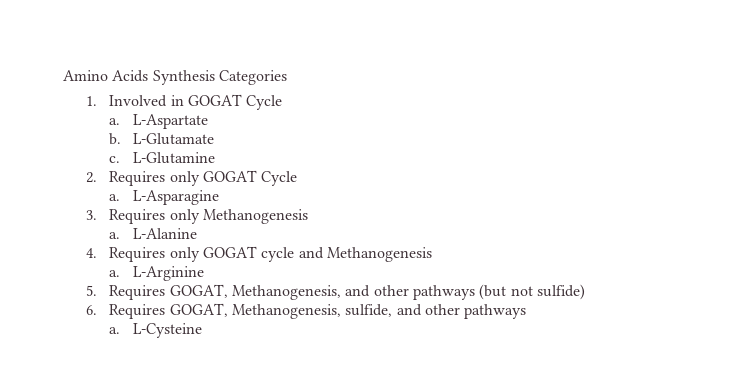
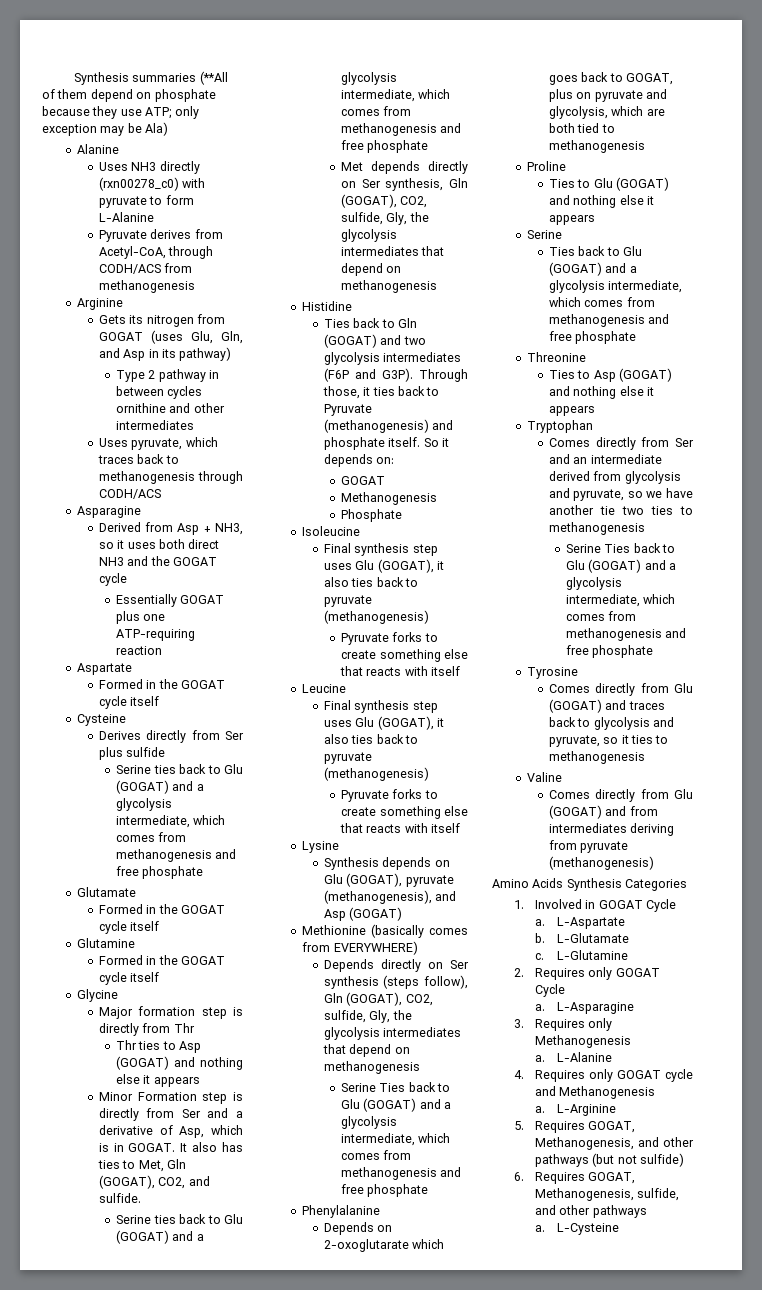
(63, 75) none -> [73,71,228,85] [42,89,216,102] [42,106,199,119] [42,122,169,136] [77,144,120,154] [98,161,200,174] [98,177,206,191] [98,195,194,208] [98,212,154,222] [98,229,223,242] [98,246,214,259] [98,263,193,274] [98,280,195,293] [77,298,124,310] [98,314,225,327] [98,330,243,344] [98,347,232,361] [116,369,220,382] [116,386,203,399] [116,403,225,413] [116,420,195,430] [98,437,218,450] [97,454,179,464] [98,471,243,484] [98,489,161,499] [77,506,142,518] [98,522,243,535] [98,539,220,549] [98,556,217,566] [98,573,127,586] [116,594,225,607] [116,611,166,624] [116,629,196,641] [116,646,163,655] [77,663,133,675] [98,679,225,689] [98,696,160,709] [77,714,127,726] [98,730,244,743] [98,747,166,760] [116,764,244,774] [116,780,204,794] [116,798,173,811] [116,815,226,828] [116,832,187,842] [116,849,237,862] [116,866,204,879] [77,887,137,897] [98,904,225,914] [98,921,160,934] [77,938,136,948] [98,955,225,965] [98,972,160,985] [77,989,119,1002] [98,1006,243,1019] [98,1023,195,1036] [116,1040,202,1053] [116,1056,243,1070] [116,1074,200,1087] [98,1092,243,1104] [98,1108,243,1121] [98,1125,243,1138] [98,1142,244,1152] [97,1159,186,1172] [98,1175,210,1189] [98,1193,141,1203] [116,1214,244,1224] [116,1230,204,1244] [341,72,398,85] [341,89,451,102] [341,106,412,116] [341,123,462,136] [341,140,429,153] [341,161,468,174] [341,178,468,191] [341,194,428,208] [341,212,429,225] [341,229,398,242] [341,246,445,256] [341,263,402,276] [341,280,438,293] [302,301,353,311] [323,318,417,328] [323,334,426,348] [323,352,462,365] [323,368,468,382] [322,386,440,399] [323,404,372,416] [323,419,454,433] [323,437,449,450] [323,454,395,467] [341,476,386,485] [341,492,438,505] [341,509,403,522] [302,526,361,536] [323,543,438,556] [323,559,444,573] [323,577,418,587] [323,595,372,607] [323,610,429,624] [341,632,438,645] [341,649,468,662] [340,666,461,676] [302,684,347,693] [323,700,438,713] [323,716,444,730] [323,734,418,744] [323,752,372,764] [323,767,429,781] [341,789,438,802] [341,806,468,819] [340,823,461,833] [302,841,340,853] [323,857,450,870] [323,873,454,887] [323,890,457,904] [323,907,403,921] [302,924,468,938] [302,941,418,955] [323,959,469,972] [323,975,468,989] [323,992,433,1006] [323,1010,412,1023] [323,1027,462,1040] [322,1044,410,1057] [323,1061,420,1074] [341,1082,451,1092] [341,1098,452,1112] [341,1116,398,1129] [341,1133,451,1146] [341,1150,412,1160] [341,1167,462,1180] [341,1184,429,1197] [302,1205,381,1218] [323,1222,393,1235] [323,1239,445,1252] [548,72,673,85] [548,89,667,102] [548,106,665,119] [548,123,615,133] [548,140,645,153] [527,161,567,171] [548,177,669,191] [548,195,654,208] [548,215,595,225] [527,230,563,239] [548,246,642,256] [548,262,637,276] [548,280,683,293] [548,297,655,307] [548,314,670,327] [548,331,637,344] [527,352,587,362] [548,368,672,382] [548,386,654,399] [548,406,595,416] [527,420,594,433] [548,437,694,450] [548,454,662,464] [548,471,681,484] [548,488,693,501] [548,505,693,515] [548,522,645,535] [566,543,676,553] [566,559,677,573] [566,577,623,590] [566,594,676,607] [566,611,637,621] [566,628,687,641] [566,645,654,658] [527,667,579,679] [548,683,693,696] [548,699,665,713] [548,717,674,730] [548,735,669,747] [548,751,645,764] [527,772,563,782] [548,789,693,802] [548,805,658,819] [548,823,675,836] [548,840,629,853] [548,856,654,870] Synthesis summaries (**All of them depend on phosphate because they use ATP; only exception may be Ala) // Alanine // Uses NH3 directly (rxn00278_c0) with pyruvate to form L-Alanine // Pyruvate derives from Acetyl-CoA, through CODH/ACS from methanogenesis // Arginine // Gets its nitrogen from GOGAT (uses Glu, Gln, and Asp in its pathway) // Type 2 pathway in between cycles ornithine and other intermediates // Uses pyruvate, which traces back to methanogenesis through CODH/ACS // Asparagine // Derived from Asp + NH3, so it uses both direct NH3 and the GOGAT cycle // Essentially GOGAT plus one ATP-requiring reaction // Aspartate // Formed in the GOGAT cycle itself // Cysteine // Derives directly from Ser plus sulfide // Serine ties back to Glu (GOGAT) and a glycolysis intermediate, which comes from methanogenesis and free phosphate // Glutamate // Formed in the GOGAT cycle itself // Glutamine // Formed in the GOGAT cycle itself // Glycine // Major formation step is directly from Thr // Thr ties to Asp (GOGAT) and nothing else it appears // Minor Formation step is directly from Ser and a derivative of Asp, which is in GOGAT. It also has ties to Met, Gln (GOGAT), CO2, and sulfide. // Serine ties back to Glu (GOGAT) and a glycolysis intermediate, which comes from methanogenesis and free phosphate // Met depends directly on Ser synthesis, Gln (GOGAT), CO2, sulfide, Gly, the glycolysis intermediates that depend on methanogenesis // Histidine // Ties back to Gln (GOGAT) and two glycolysis intermediates (F6P and G3P). Through those, it ties back to Pyruvate (methanogenesis) and phosphate itself. So it depends on: // GOGAT // Methanogenesis // Phosphate // Isoleucine // Final synthesis step uses Glu (GOGAT), it also ties back to pyruvate (methanogenesis) // Pyruvate forks to create something else that reacts with itself // Leucine // Final synthesis step uses Glu (GOGAT), it also ties back to pyruvate (methanogenesis) // Pyruvate forks to create something else that reacts with itself // Lysine // Synthesis depends on Glu (GOGAT), pyruvate (methanogenesis), and Asp (GOGAT) // Methionine (basically comes from EVERYWHERE) // Depends directly on Ser synthesis (steps follow), Gln (GOGAT), CO2, sulfide, Gly, the glycolysis intermediates that depend on methanogenesis // Serine Ties back to Glu (GOGAT) and a glycolysis intermediate, which comes from methanogenesis and free phosphate // Phenylalanine // Depends on 2-oxoglutarate which goes back to GOGAT, plus on pyruvate and glycolysis, which are both tied to methanogenesis // Proline // Ties to Glu (GOGAT) and nothing else it appears // Serine // Ties back to Glu (GOGAT) and a glycolysis intermediate, which comes from methanogenesis and free phosphate // Threonine // Ties to Asp (GOGAT) and nothing else it appears // Tryptophan // Comes directly from Ser and an intermediate derived from glycolysis and pyruvate, so we have another tie two ties to methanogenesis // Serine Ties back to Glu (GOGAT) and a glycolysis intermediate, which comes from methanogenesis and free phosphate // Tyrosine // Comes directly from Glu (GOGAT) and traces back to glycolysis and pyruvate, so it ties to methanogenesis // Valine // Comes directly from Glu (GOGAT) and from intermediates deriving from pyruvate (methanogenesis) //

